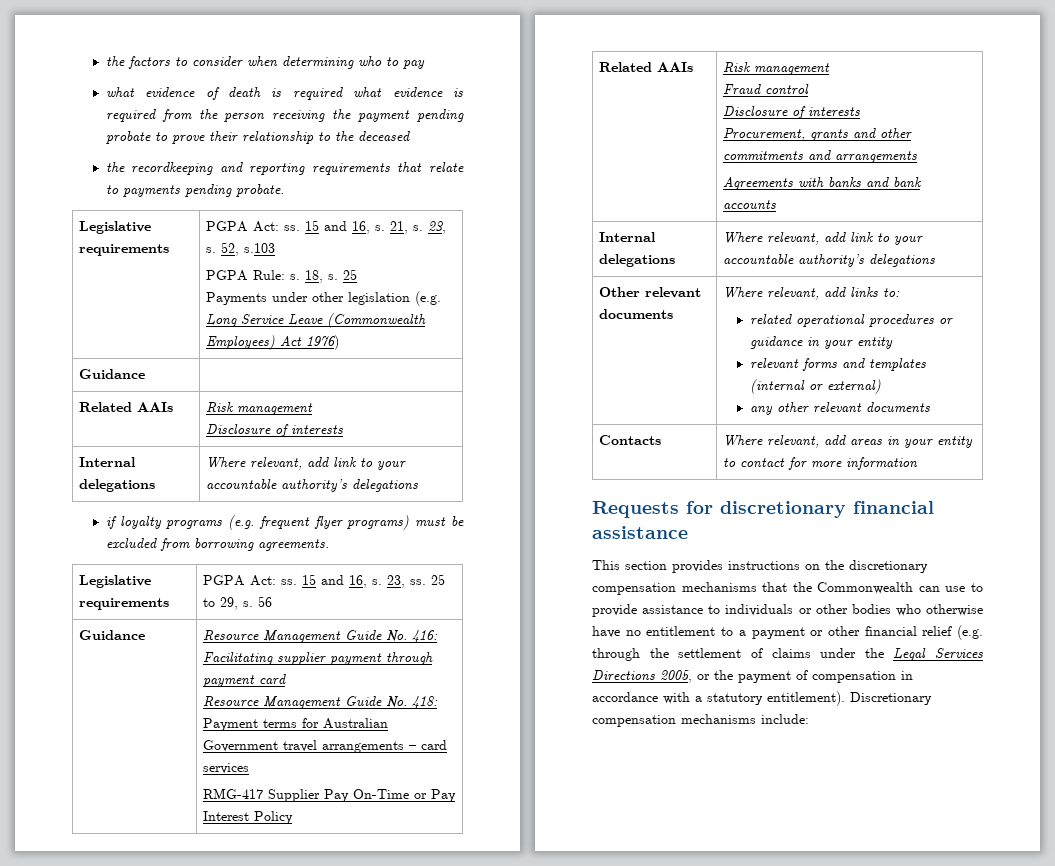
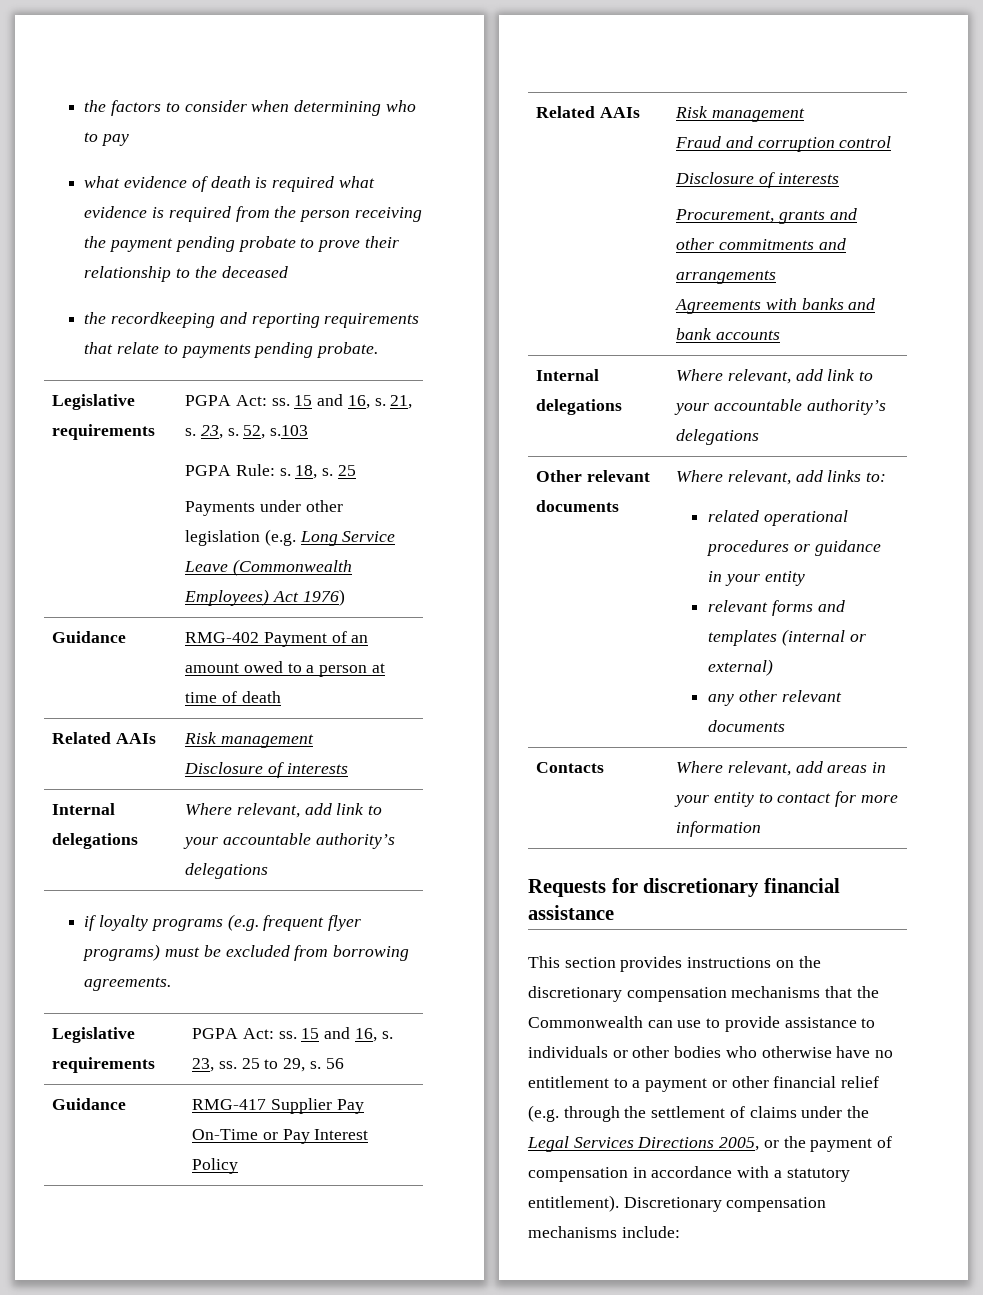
(146, 374) none -> [185,631,369,647] [185,661,385,677] [185,691,281,703] RMG-402 Payment of an amount owed to a person at time of death
[203,630,439,643] [203,652,434,665] [203,674,287,687] [203,696,439,709] [203,718,389,731] [203,740,448,753] [203,763,250,774] Resource Management Guide No. 416: Facilitating supplier payment through payment card // Resource Management Guide No. 418: Payment terms for Australian Government travel arrangements – card services // -> (127, 1104) none
(762, 89) none -> [725,136,835,152] and corruption

